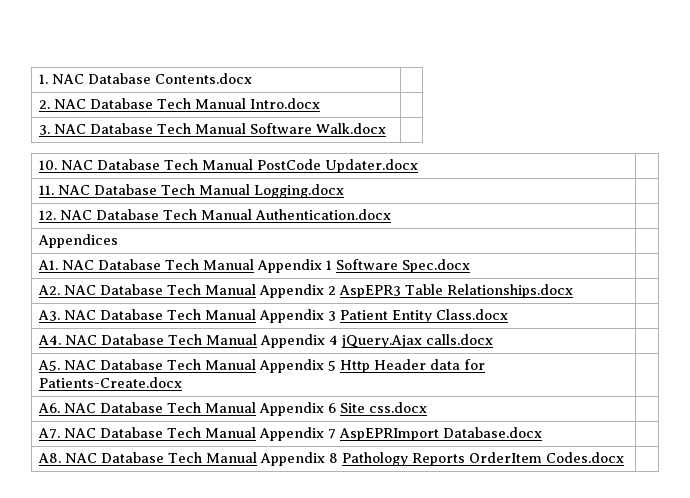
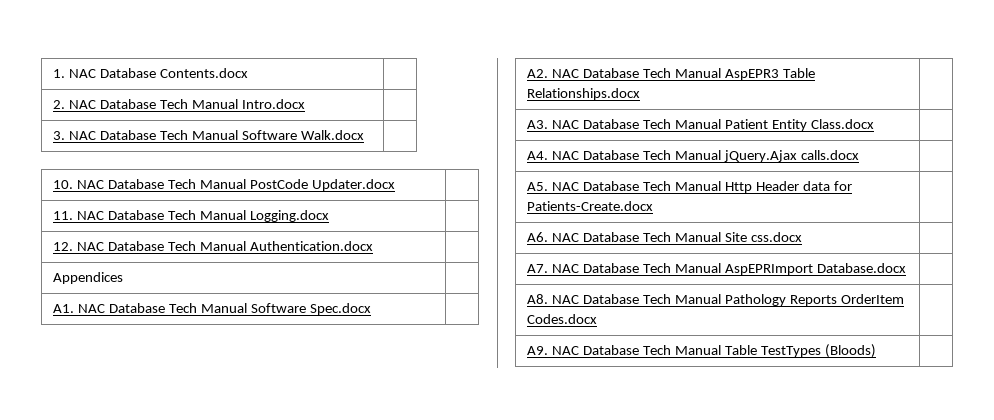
[256,259,332,273] Appendix 1 -> (247, 308) none
[258,284,336,298] Appendix 2 -> (721, 73) none
[258,309,336,323] Appendix 3 -> (721, 124) none
[259,334,338,348] Appendix 4 -> (721, 155) none
[258,359,336,373] Appendix 5 -> (721, 186) none
[258,402,336,416] Appendix 6 -> (721, 237) none
[258,427,336,441] Appendix 7 -> (721, 268) none
[259,452,338,466] Appendix 8 -> (721, 299) none
(624, 457) none -> [527,344,876,358] // A9. NAC Database Tech Manual Table TestTypes (Bloods) |

